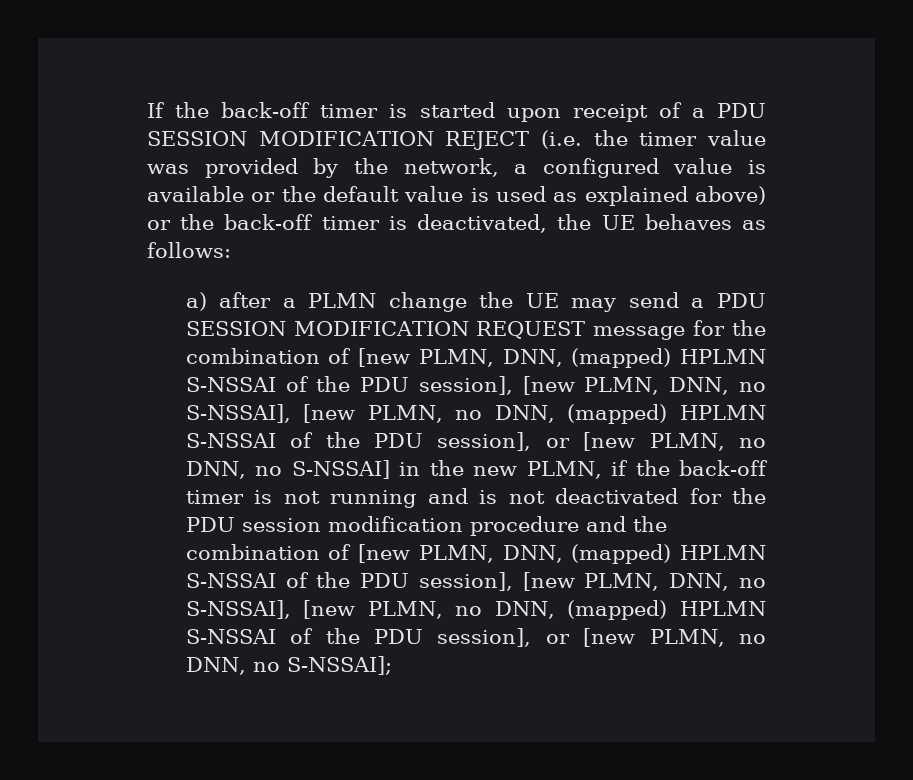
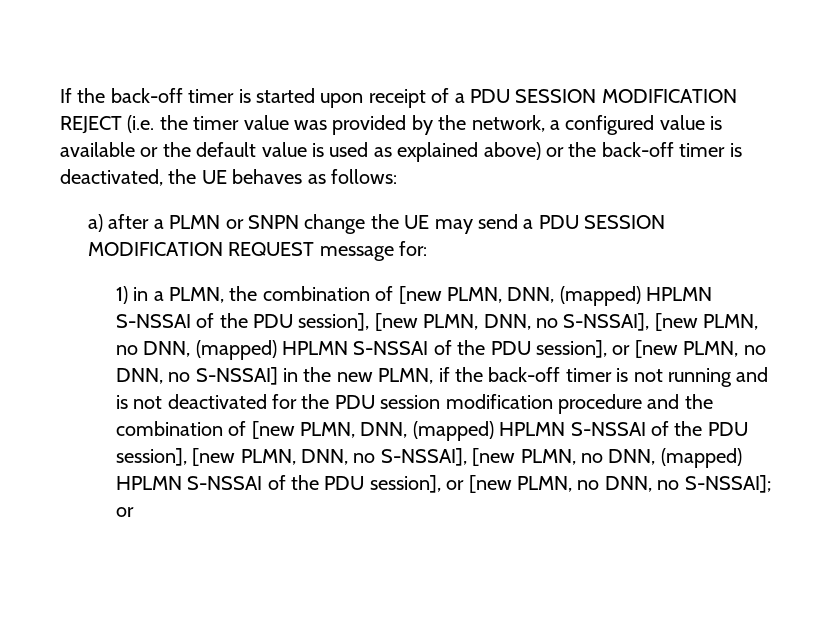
(377, 300) none -> [225,215,299,229] or SNPN
[693,320,726,336] for -> [399,241,428,256] [115,286,225,304] for: // 1) in a PLMN,
(392, 665) none -> [115,507,134,517] or

